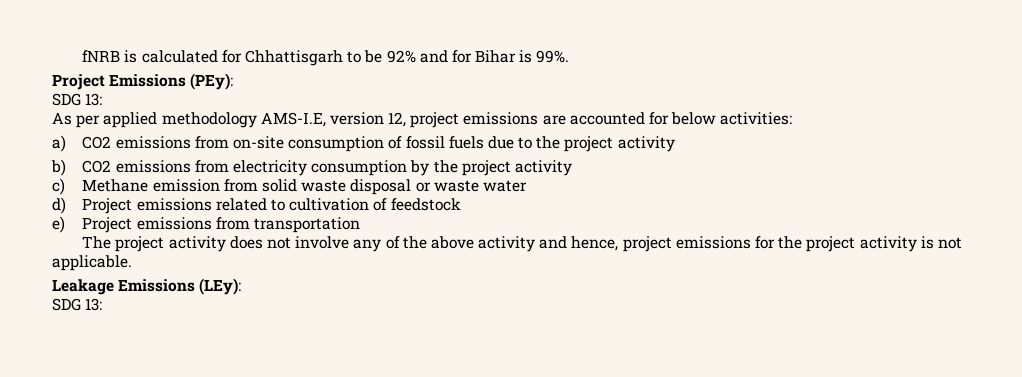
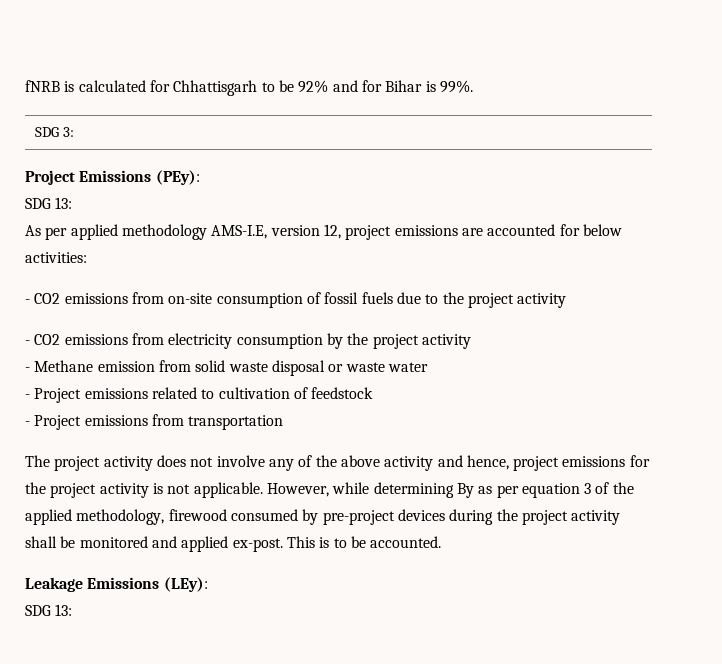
(570, 56) none -> [35,127,74,137] // SDG 3:
[52,135,66,152] a) -> [25,299,30,304] -
[51,159,66,176] b) -> [25,340,30,345] -
[52,178,65,195] c) -> [25,367,30,372] -
[52,197,66,214] d) -> [25,394,30,399] -
[52,216,65,233] e) -> [25,421,30,426] -
(132, 263) none -> [266,482,634,498] [25,509,621,525] [25,536,442,552] However, while determining By as per equation 3 of the applied methodology, firewood consumed by pre-project devices during the project activity shall be monitored and applied ex-post. This is to be accounted.

